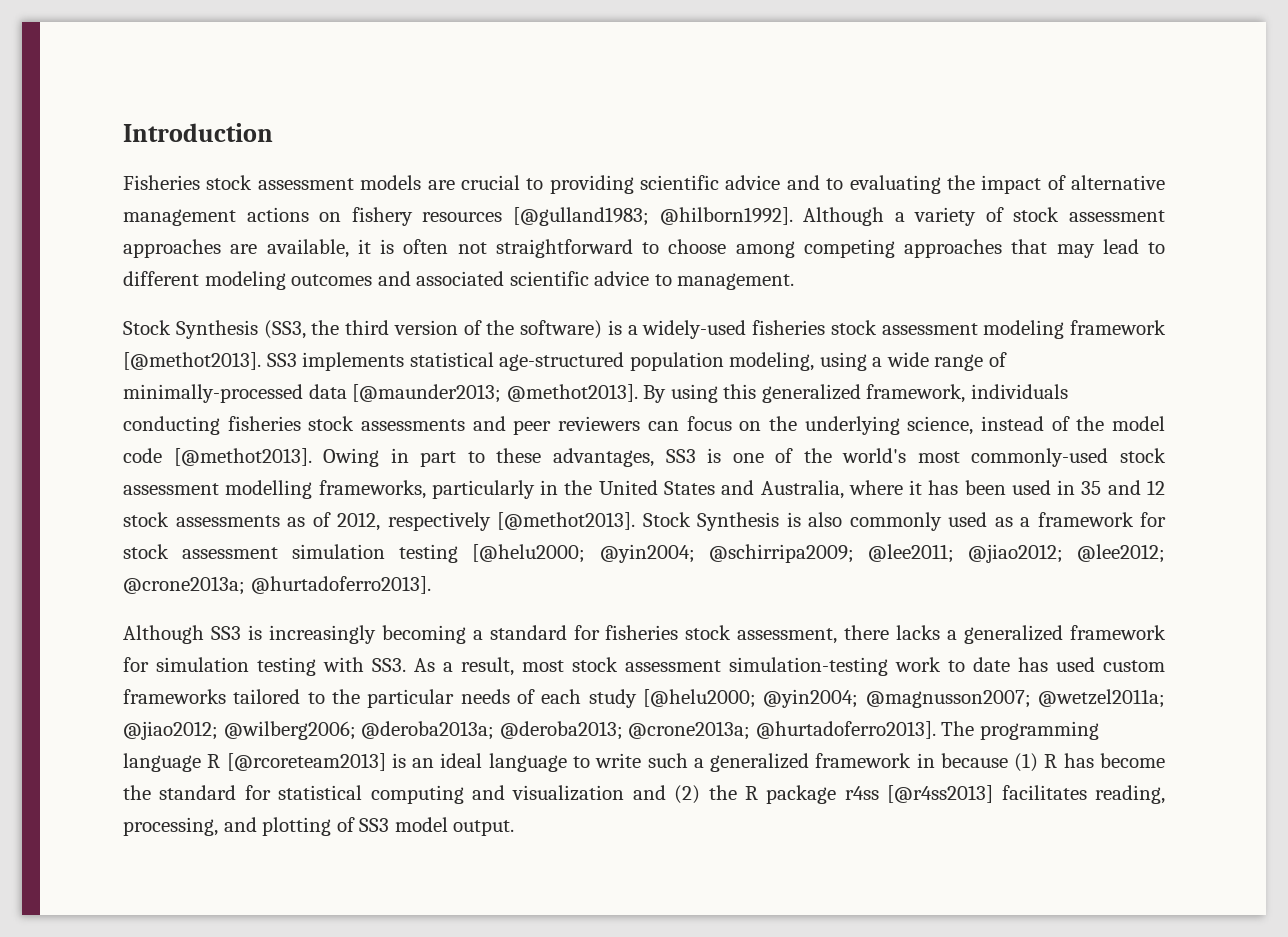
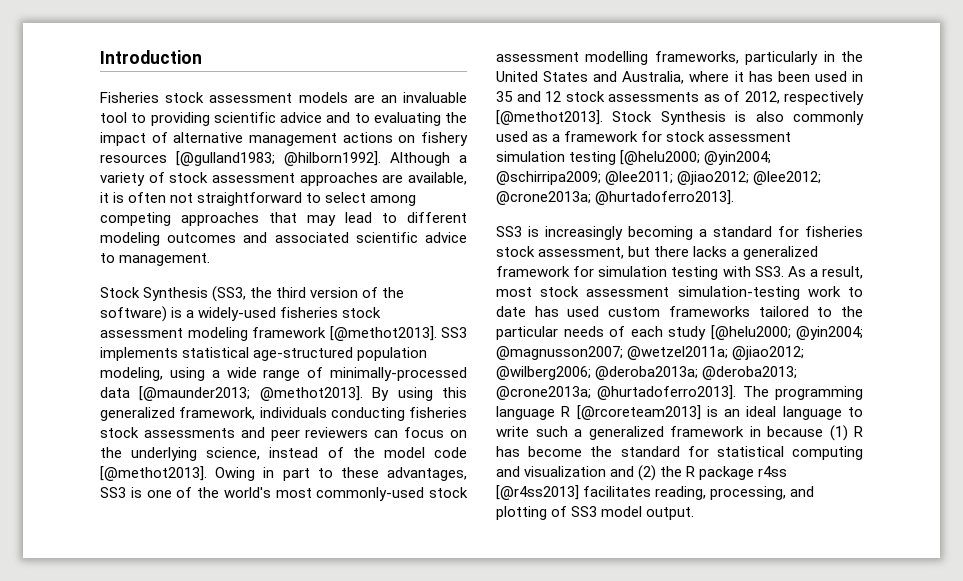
[460,175,520,190] crucial -> [380,92,467,103] [100,112,127,123] an invaluable tool
[668,239,727,254] choose -> [325,192,367,203] select
[123,625,204,644] Although -> (735, 197) none
(838, 636) none -> [628,246,651,257] but

